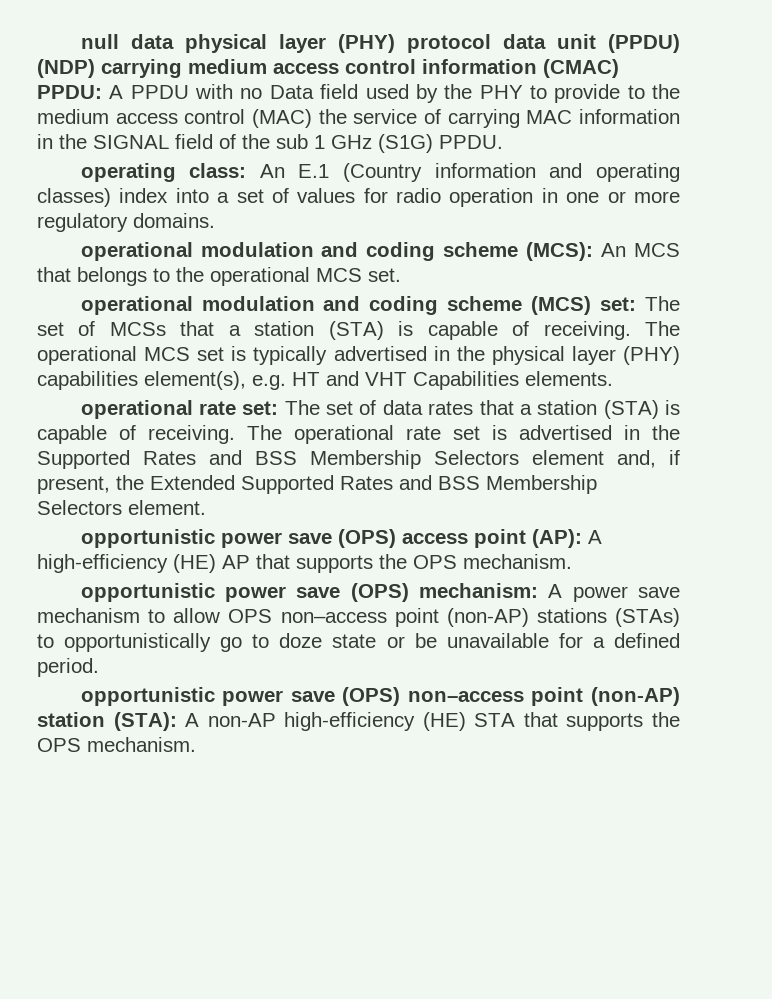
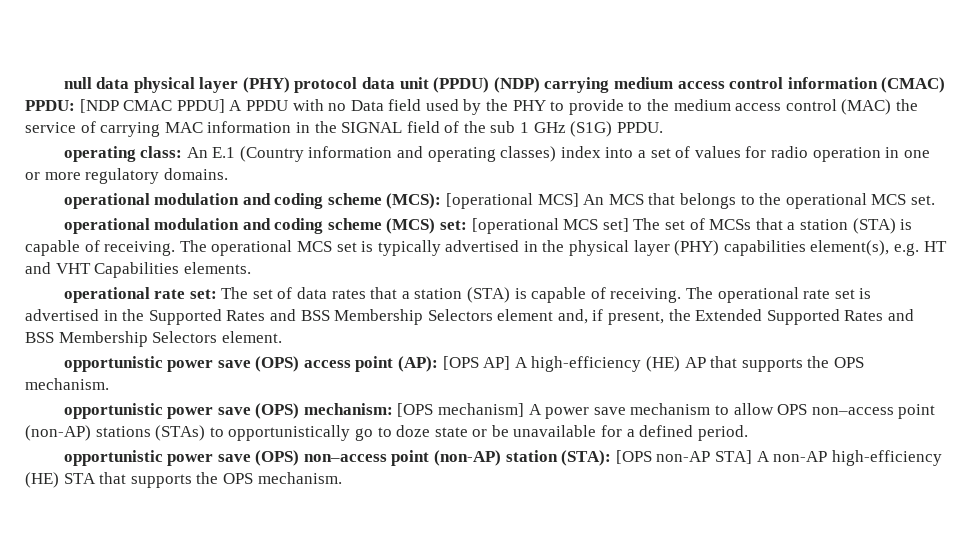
(102, 92) none -> [79,99,225,113] [NDP CMAC PPDU]
(594, 251) none -> [446,193,579,209] [operational MCS]
(637, 304) none -> [471,218,629,234] [operational MCS set]
(582, 538) none -> [442,356,511,370] [OPS AP]
(538, 590) none -> [397,403,525,417] [OPS mechanism]
(177, 721) none -> [615,450,753,464] [OPS non-AP STA]

